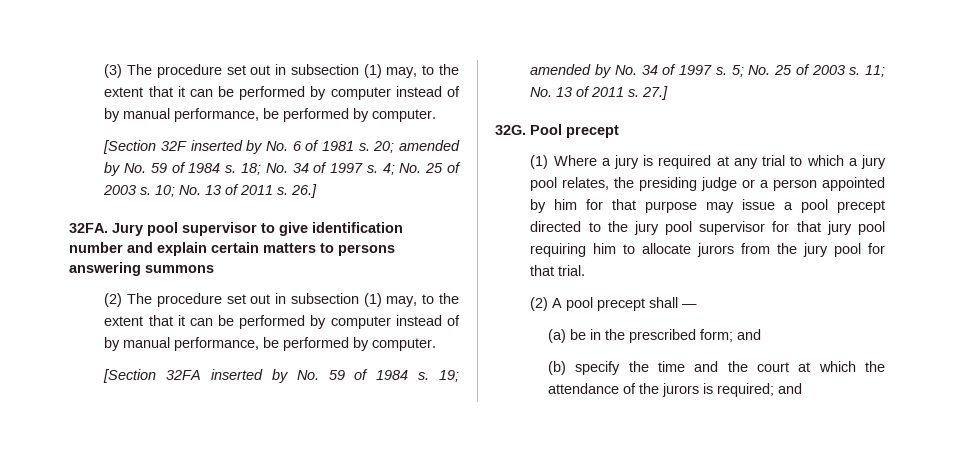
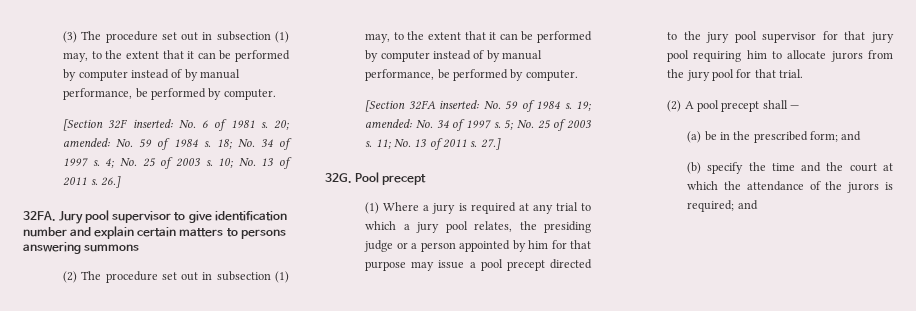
[190,140,263,154] inserted by -> [132,119,173,128] inserted:
[399,140,461,151] [104,162,121,176] amended by -> [63,138,111,147] amended:
[211,369,288,383] inserted by -> [439,100,480,109] inserted:
[530,64,612,78] amended by -> [365,119,413,128] amended:

